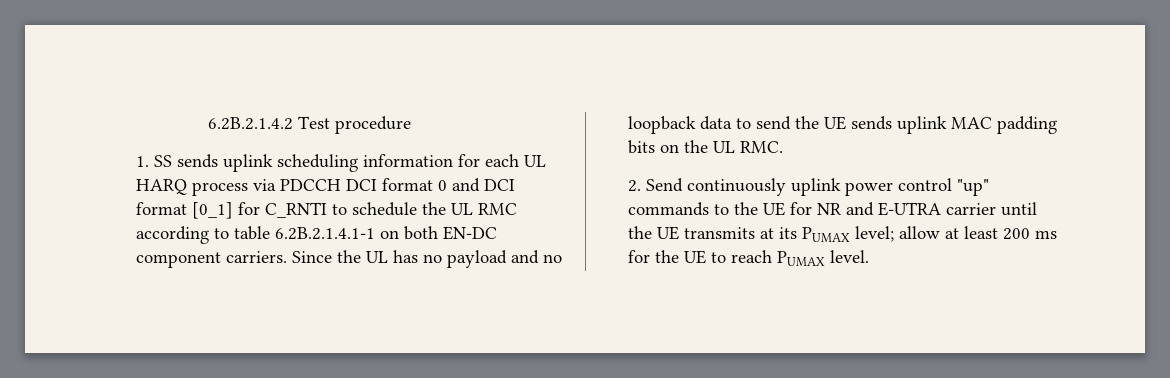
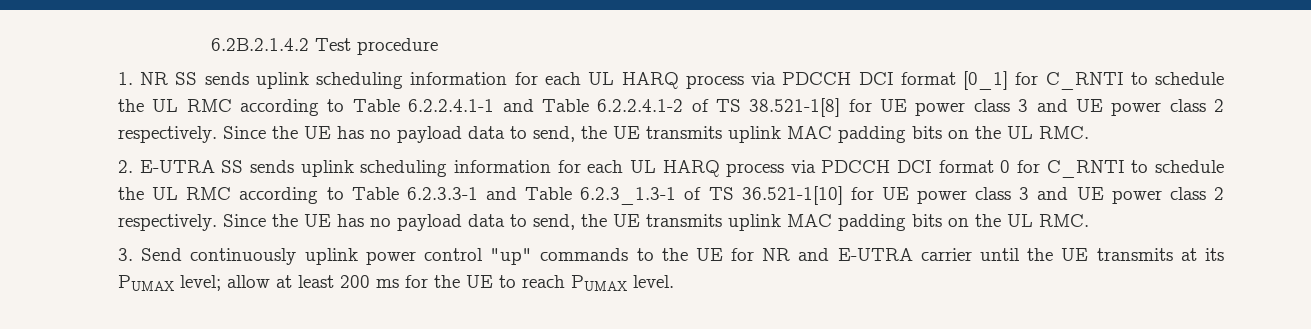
(149, 161) none -> [140,71,1225,90] [117,98,1224,117] [117,126,1089,143] [117,160,215,173] NR SS sends uplink scheduling information for each UL HARQ process via PDCCH DCI format [0_1] for C_RNTI to schedule the UL RMC according to Table 6.2.2.4.1-1 and Table 6.2.2.4.1-2 of TS 38.521-1[8] for UE power class 3 and UE power class 2 respectively. Since the UE has no payload data to send, the UE transmits uplink MAC padding bits on the UL RMC. // 2. E-UTRA
[451,178,515,192] [135,202,517,219] [135,226,497,244] [135,250,562,268] [627,116,1057,134] [627,140,783,154] [627,180,641,192] and DCI format [0_1] for C_RNTI to schedule the UL RMC according to table 6.2B.2.1.4.1-1 on both EN-DC component carriers. Since the UL has no payload and no loopback data to send the UE sends uplink MAC padding bits on the UL RMC. // 2. -> [1017,160,1225,178] [117,186,1225,205] [117,214,1089,231] [117,248,133,261] for C_RNTI to schedule the UL RMC according to Table 6.2.3.3-1 and Table 6.2.3_1.3-1 of TS 36.521-1[10] for UE power class 3 and UE power class 2 respectively. Since the UE has no payload data to send, the UE transmits uplink MAC padding bits on the UL RMC. // 3.

